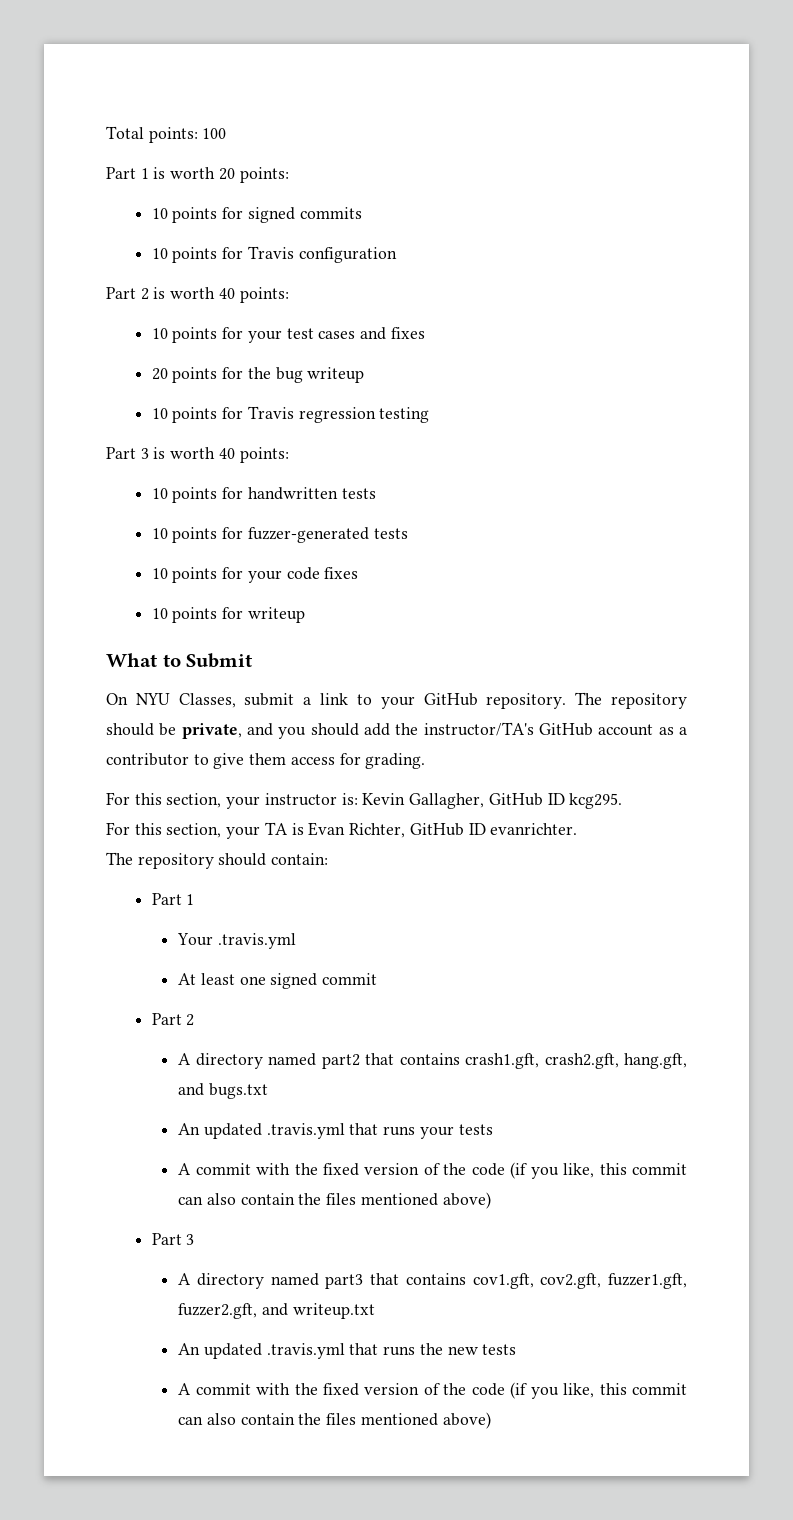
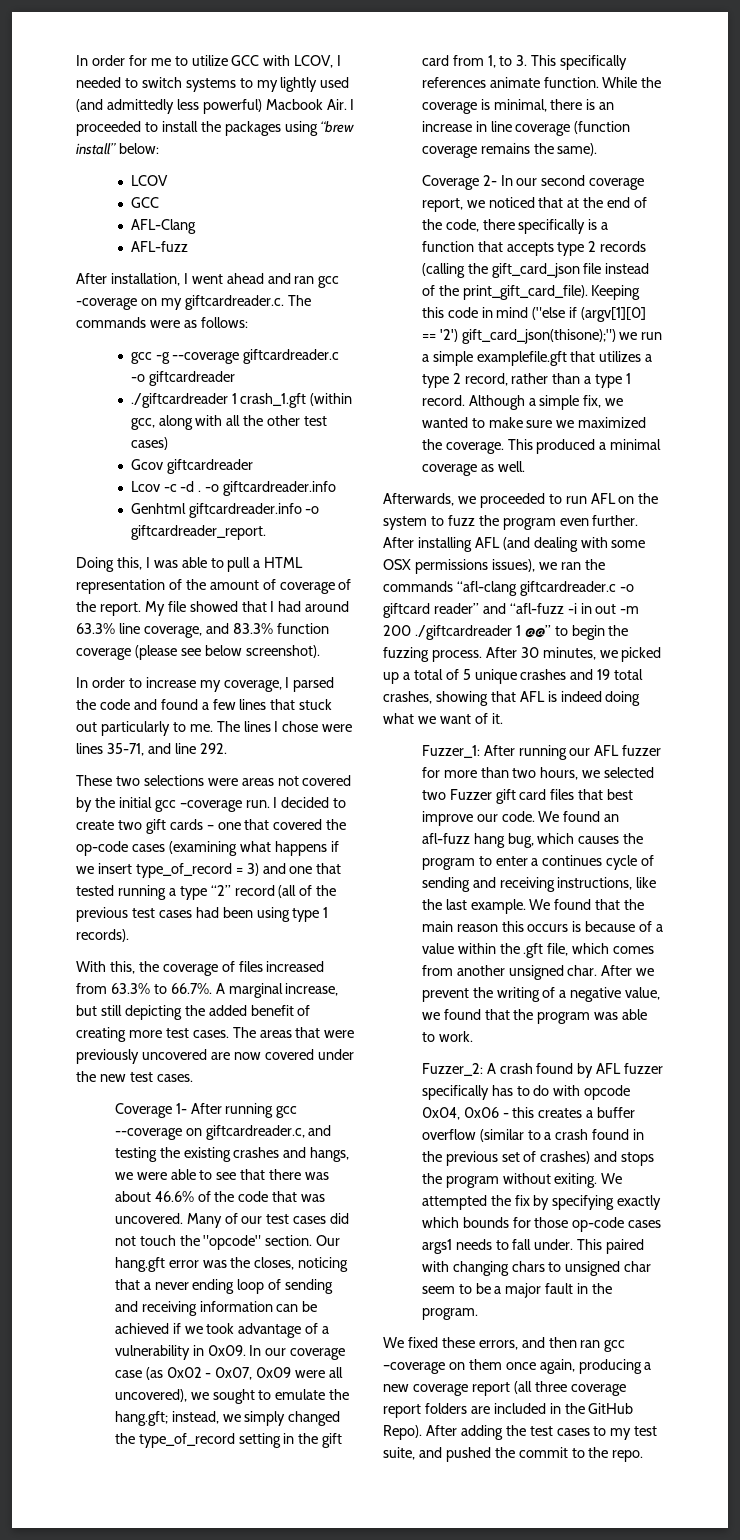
[106,126,227,143] [106,167,289,183] [151,207,362,223] [151,246,397,263] [106,287,289,303] [151,327,425,343] [151,367,365,383] [151,406,430,423] [106,447,289,463] [151,487,376,503] [151,527,408,543] [151,567,359,583] [151,607,305,623] [106,653,253,668] [106,692,687,709] [106,722,687,739] [106,753,426,769] [106,792,623,809] [106,822,578,839] [106,852,329,869] [151,893,195,905] [177,933,296,949] [178,973,378,989] [151,1013,195,1026] [178,1053,688,1069] [178,1083,268,1099] [178,1123,493,1139] [178,1162,688,1179] [178,1192,491,1209] [151,1233,195,1245] [178,1273,688,1289] [178,1303,375,1319] [178,1343,517,1359] [178,1382,688,1399] [178,1412,491,1429] Total points: 100 // Part 1 is worth 20 points: // 10 points for signed commits // 10 points for Travis configuration // Part 2 is worth 40 points: // 10 points for your test cases and fixes // 20 points for the bug writeup // 10 points for Travis regression testing // Part 3 is worth 40 points: // 10 points for handwritten tests // 10 points for fuzzer-generated tests // 10 points for your code fixes // 10 points for writeup // What to Submit // On NYU Classes, submit a link to your GitHub repository. The repository should be private, and you should add the instructor/TA's GitHub account as a contributor to give them access for grading. // For this section, your instructor is: Kevin Gallagher, GitHub ID kcg295. // For this section, your TA is Evan Richter, GitHub ID evanrichter. // The repository should contain: // Part 1 // Your .travis.yml // At least one signed commit // Part 2 // A directory named part2 that contains crash1.gft, crash2.gft, hang.gft, and bugs.txt // An updated .travis.yml that runs your tests // A commit with the fixed version of the code (if you like, this commit can also contain the files mentioned above) // Part 3 // A directory named part3 that contains cov1.gft, cov2.gft, fuzzer1.gft, fuzzer2.gft, and writeup.txt // An updated .travis.yml that runs the new tests // A commit with the fixed version of the code (if you like, this commit can also contain the files mentioned above) -> [76,55,342,68] [76,77,350,92] [76,99,355,114] [76,121,355,136] [76,143,159,155] [130,175,168,186] [130,197,159,208] [130,219,196,234] [130,241,188,252] [76,273,340,288] [76,295,311,310] [76,317,248,328] [130,349,340,364] [130,371,235,386] [130,393,353,408] [130,415,328,430] [130,437,168,450] [130,459,253,474] [130,481,337,496] [130,503,320,518] [130,525,266,540] [76,557,304,572] [76,579,352,594] [76,601,350,616] [76,623,329,638] [76,645,320,660] [76,677,335,692] [76,699,333,710] [76,721,353,736] [76,743,227,756] [76,775,352,786] [76,797,347,812] [76,819,347,834] [76,841,339,856] [76,863,342,878] [76,885,337,900] [76,907,329,922] [76,929,129,942] [76,961,325,976] [76,983,339,998] [76,1005,311,1020] [76,1027,355,1042] [76,1049,354,1064] [76,1071,193,1082] [114,1103,298,1118] [114,1125,332,1140] [114,1147,350,1162] [114,1169,330,1180] [114,1191,326,1202] [114,1213,350,1228] [114,1235,341,1250] [114,1257,349,1272] [114,1279,334,1294] [114,1301,318,1316] [114,1323,330,1338] [114,1345,346,1360] [114,1367,344,1380] [114,1389,350,1404] [114,1411,341,1426] [114,1433,343,1448] [421,55,628,70] [421,77,662,88] [421,99,615,114] [421,121,631,136] [421,143,598,158] [421,175,645,190] [421,197,648,212] [421,219,609,234] [421,241,647,256] [421,263,650,278] [421,285,641,300] [421,307,647,322] [421,329,663,344] [421,351,653,366] [421,373,632,388] [421,395,624,410] [421,417,647,428] [421,439,662,454] [421,461,525,476] [383,493,659,508] [383,515,639,530] [383,537,646,552] [383,559,605,574] [383,581,634,596] [383,603,640,618] [383,625,629,640] [383,647,662,662] [383,669,644,684] [383,691,641,706] [383,713,503,724] [421,745,662,760] [421,767,655,780] [421,789,634,804] [421,811,620,826] [421,833,644,848] [421,855,655,870] [421,877,657,892] [421,899,645,914] [421,921,664,932] [421,943,655,958] [421,965,655,980] [421,987,661,1002] [421,1009,648,1024] [421,1031,473,1042] [421,1063,664,1078] [421,1085,631,1100] [421,1107,636,1120] [421,1129,645,1142] [421,1151,655,1166] [421,1173,623,1188] [421,1195,662,1210] [421,1217,662,1232] [421,1239,645,1254] [421,1261,652,1276] [421,1283,613,1298] [421,1308,478,1320] [383,1337,626,1352] [383,1359,652,1374] [383,1381,626,1396] [383,1403,634,1418] [383,1425,658,1440] [383,1447,644,1462] In order for me to utilize GCC with LCOV, I needed to switch systems to my lightly used (and admittedly less powerful) Macbook Air. I proceeded to install the packages using “brew install” below: // LCOV // GCC // AFL-Clang // AFL-fuzz // After installation, I went ahead and ran gcc -coverage on my giftcardreader.c. The commands were as follows: // gcc -g --coverage giftcardreader.c -o giftcardreader // ./giftcardreader 1 crash_1.gft (within gcc, along with all the other test cases) // Gcov giftcardreader // Lcov -c -d . -o giftcardreader.info // Genhtml giftcardreader.info -o giftcardreader_report. // Doing this, I was able to pull a HTML representation of the amount of coverage of the report. My file showed that I had around 63.3% line coverage, and 83.3% function coverage (please see below screenshot). // In order to increase my coverage, I parsed the code and found a few lines that stuck out particularly to me. The lines I chose were lines 35-71, and line 292. // These two selections were areas not covered by the initial gcc –coverage run. I decided to create two gift cards – one that covered the op-code cases (examining what happens if we insert type_of_record = 3) and one that tested running a type “2” record (all of the previous test cases had been using type 1 records). // With this, the coverage of files increased from 63.3% to 66.7%. A marginal increase, but still depicting the added benefit of creating more test cases. The areas that were previously uncovered are now covered under the new test cases. // Coverage 1- After running gcc --coverage on giftcardreader.c, and testing the existing crashes and hangs, we were able to see that there was about 46.6% of the code that was uncovered. Many of our test cases did not touch the "opcode" section. Our hang.gft error was the closes, noticing that a never ending loop of sending and receiving information can be achieved if we took advantage of a vulnerability in 0x09. In our coverage case (as 0x02 - 0x07, 0x09 were all uncovered), we sought to emulate the hang.gft; instead, we simply changed the type_of_record setting in the gift card from 1, to 3. This specifically references animate function. While the coverage is minimal, there is an increase in line coverage (function coverage remains the same). // Coverage 2- In our second coverage report, we noticed that at the end of the code, there specifically is a function that accepts type 2 records (calling the gift_card_json file instead of the print_gift_card_file). Keeping this code in mind ("else if (argv[1][0] == '2') gift_card_json(thisone);") we run a simple examplefile.gft that utilizes a type 2 record, rather than a type 1 record. Although a simple fix, we wanted to make sure we maximized the coverage. This produced a minimal coverage as well. // Afterwards, we proceeded to run AFL on the system to fuzz the program even further. After installing AFL (and dealing with some OSX permissions issues), we ran the commands “afl-clang giftcardreader.c -o giftcard reader” and “afl-fuzz -i in out -m 200 ./giftcardreader 1 @@” to begin the fuzzing process. After 30 minutes, we picked up a total of 5 unique crashes and 19 total crashes, showing that AFL is indeed doing what we want of it. // Fuzzer_1: After running our AFL fuzzer for more than two hours, we selected two Fuzzer gift card files that best improve our code. We found an afl-fuzz hang bug, which causes the program to enter a continues cycle of sending and receiving instructions, like the last example. We found that the main reason this occurs is because of a value within the .gft file, which comes from another unsigned char. After we prevent the writing of a negative value, we found that the program was able to work. // Fuzzer_2: A crash found by AFL fuzzer specifically has to do with opcode 0x04, 0x06 - this creates a buffer overflow (similar to a crash found in the previous set of crashes) and stops the program without exiting. We attempted the fix by specifying exactly which bounds for those op-code cases args1 needs to fall under. This paired with changing chars to unsigned char seem to be a major fault in the program. // We fixed these errors, and then ran gcc –coverage on them once again, producing a new coverage report (all three coverage report folders are included in the GitHub Repo). After adding the test cases to my test suite, and pushed the commit to the repo.

